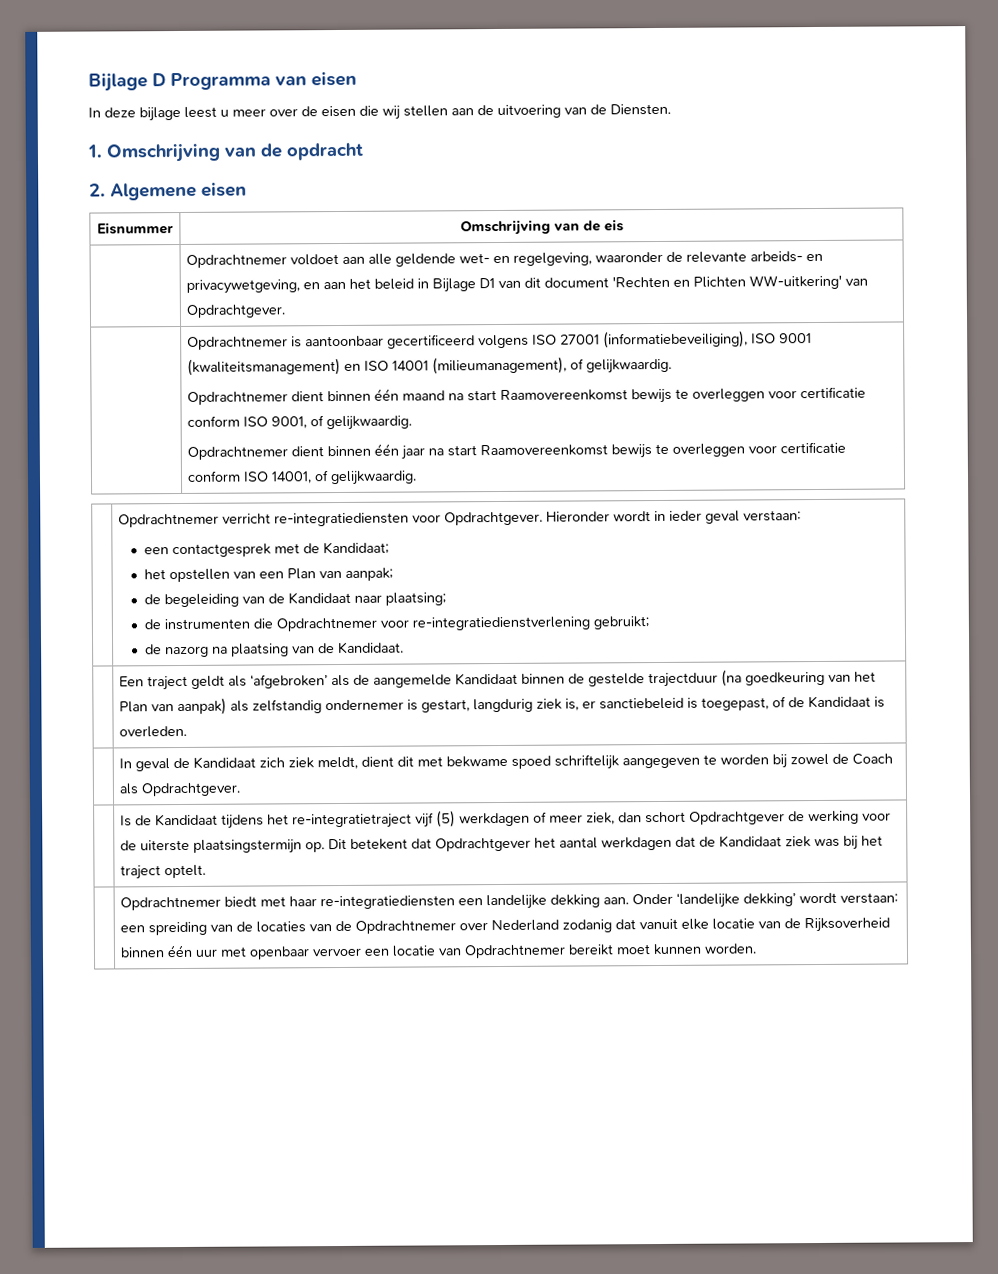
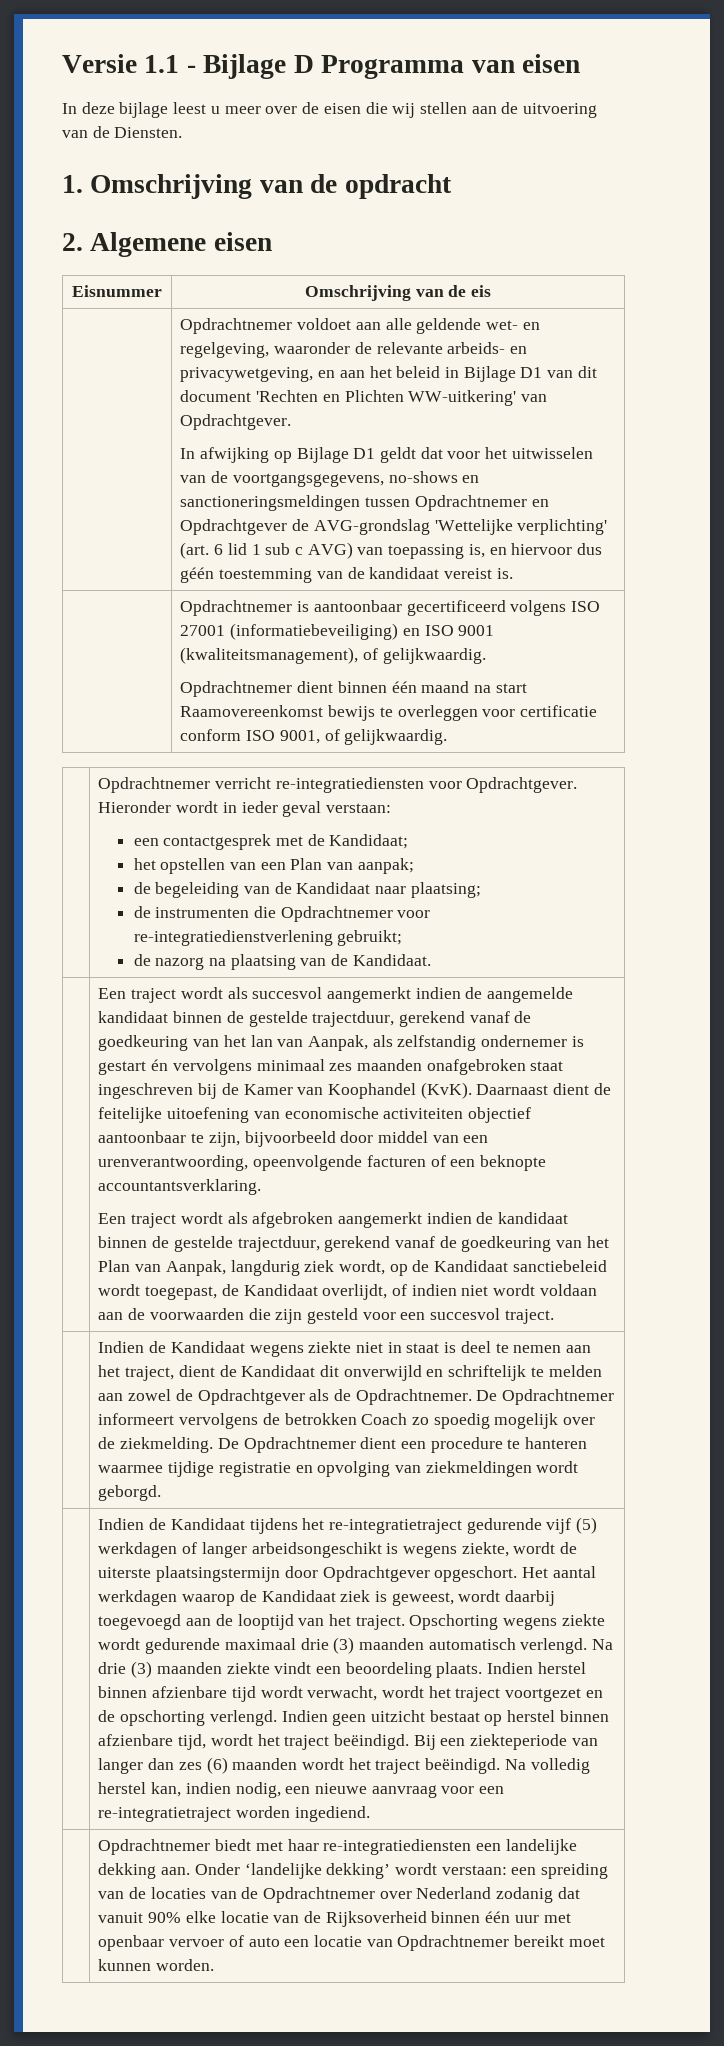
(88, 82) none -> [62,54,196,73] Versie 1.1 -
(285, 311) none -> [180,447,593,463] [180,471,480,487] [180,495,549,511] [180,519,608,535] [180,542,603,559] [180,567,513,583] // In afwijking op Bijlage D1 geldt dat voor het uitwisselen van de voortgangsgegevens, no-shows en sanctioneringsmeldingen tussen Opdrachtnemer en Opdrachtgever de AVG-grondslag 'Wettelijke verplichting' (art. 6 lid 1 sub c AVG) van toepassing is, en hiervoor dus géén toestemming van de kandidaat vereist is.
[602,330,812,349] [186,356,567,376] (informatiebeveiliging), ISO 9001 (kwaliteitsmanagement) en ISO 14001 (milieumanagement), -> [230,623,495,640] [180,647,359,664] (informatiebeveiliging) en ISO 9001 (kwaliteitsmanagement),
[186,441,846,460] [186,470,417,486] // Opdrachtnemer dient binnen één jaar na start Raamovereenkomst bewijs te overleggen voor certificatie conform ISO 14001, of gelijkwaardig. -> (448, 737) none
[190,674,350,689] geldt als ‘afgebroken’ als -> [180,987,461,1003] wordt als succesvol aangemerkt indien
[454,669,742,688] Kandidaat binnen de gestelde trajectduur (na -> [98,1011,532,1027] [98,1035,584,1051] [98,1059,564,1075] [98,1082,611,1099] [98,1107,531,1123] [98,1131,489,1147] [98,1155,546,1171] [98,1179,262,1195] [98,1212,569,1228] [98,1236,457,1252] kandidaat binnen de gestelde trajectduur, gerekend vanaf de goedkeuring van het lan van Aanpak, als zelfstandig ondernemer is gestart én vervolgens minimaal zes maanden onafgebroken staat ingeschreven bij de Kamer van Koophandel (KvK). Daarnaast dient de feitelijke uitoefening van economische activiteiten objectief aantoonbaar te zijn, bijvoorbeeld door middel van een urenverantwoording, opeenvolgende facturen of een beknopte accountantsverklaring. // Een traject wordt als afgebroken aangemerkt indien de kandidaat binnen de gestelde trajectduur, gerekend vanaf de
[176,695,885,716] [118,725,187,738] [118,753,893,772] [118,782,240,797] [119,815,132,827] aanpak) als zelfstandig ondernemer is gestart, langdurig ziek is, er sanctiebeleid is toegepast, of de Kandidaat is overleden. // | In geval de Kandidaat zich ziek meldt, dient dit met bekwame spoed schriftelijk aangegeven te worden bij zowel de Coach als Opdrachtgever. // | Is -> [165,1260,607,1276] [98,1284,597,1300] [98,1308,554,1324] [98,1341,592,1357] [98,1365,602,1381] [98,1389,615,1405] [98,1413,596,1429] [98,1437,588,1453] [98,1461,579,1477] [98,1485,162,1501] [98,1518,145,1530] Aanpak, langdurig ziek wordt, op de Kandidaat sanctiebeleid wordt toegepast, de Kandidaat overlijdt, of indien niet wordt voldaan aan de voorwaarden die zijn gesteld voor een succesvol traject. // | Indien de Kandidaat wegens ziekte niet in staat is deel te nemen aan het traject, dient de Kandidaat dit onverwijld en schriftelijk te melden aan zowel de Opdrachtgever als de Opdrachtnemer. De Opdrachtnemer informeert vervolgens de betrokken Coach zo spoedig mogelijk over de ziekmelding. De Opdrachtnemer dient een procedure te hanteren waarmee tijdige registratie en opvolging van ziekmeldingen wordt geborgd. // | Indien
(412, 821) none -> [466,1518,542,1534] gedurende
[548,810,891,825] [119,837,556,854] meer ziek, dan schort Opdrachtgever de werking voor de uiterste plaatsingstermijn op. Dit betekent dat Opdrachtgever het -> [201,1542,578,1558] [98,1566,548,1582] langer arbeidsongeschikt is wegens ziekte, wordt de uiterste plaatsingstermijn door Opdrachtgever opgeschort. Het
[674,836,696,847] dat -> [182,1594,236,1606] waarop
[813,835,883,850] [119,864,206,880] was bij het traject optelt. -> [374,1590,556,1606] [98,1614,605,1630] [98,1637,614,1654] [98,1661,586,1678] [98,1686,603,1702] [98,1710,609,1726] [98,1734,598,1750] [98,1757,590,1774] [98,1782,505,1798] [98,1806,370,1822] is geweest, wordt daarbij toegevoegd aan de looptijd van het traject. Opschorting wegens ziekte wordt gedurende maximaal drie (3) maanden automatisch verlengd. Na drie (3) maanden ziekte vindt een beoordeling plaats. Indien herstel binnen afzienbare tijd wordt verwacht, wordt het traject voortgezet en de opschorting verlengd. Indien geen uitzicht bestaat op herstel binnen afzienbare tijd, wordt het traject beëindigd. Bij een ziekteperiode van langer dan zes (6) maanden wordt het traject beëindigd. Na volledig herstel kan, indien nodig, een nieuwe aanvraag voor een re-integratietraject worden ingediend.
(678, 924) none -> [148,1912,182,1923] 90%
(362, 952) none -> [228,1935,280,1947] of auto

